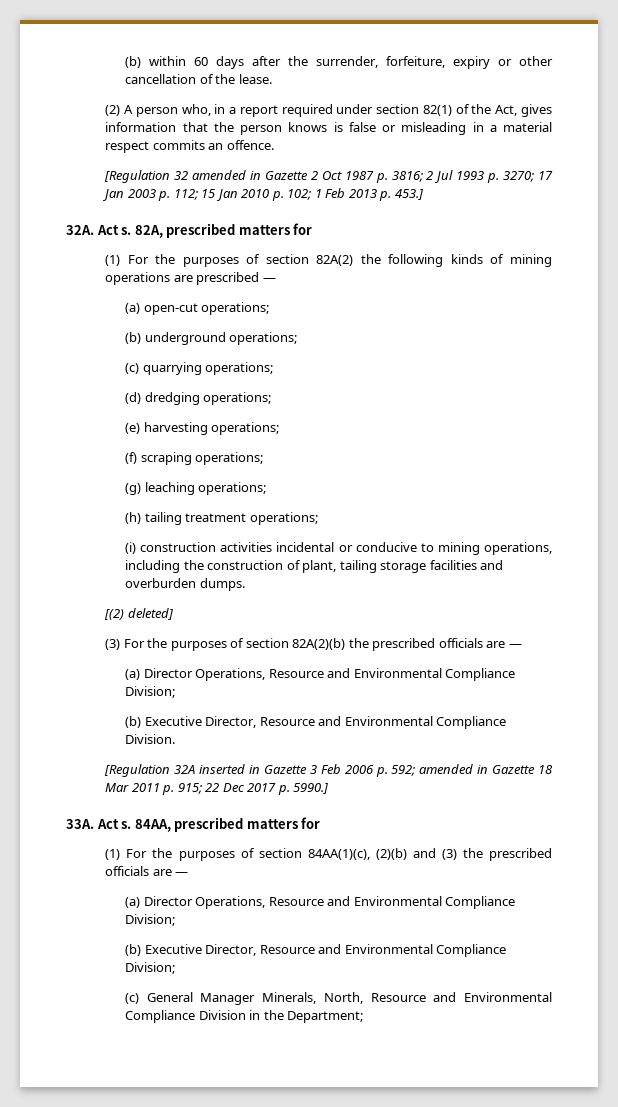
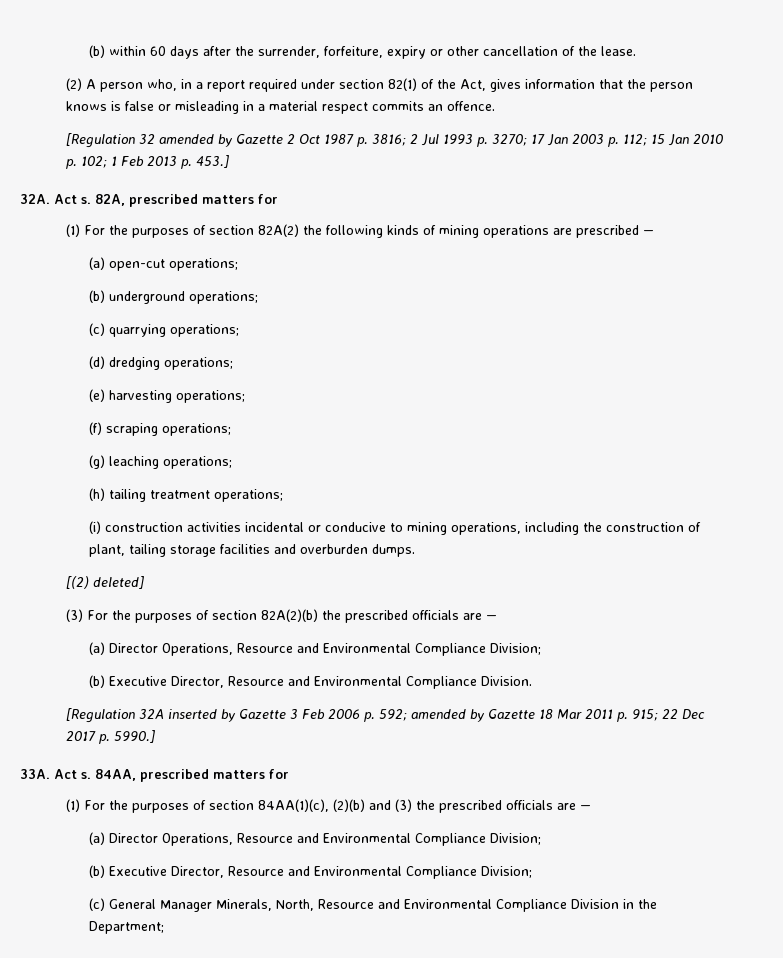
[250,171,262,180] in -> [218,134,234,147] by
[249,765,261,774] in -> [221,709,237,722] by
[477,765,489,774] in -> [470,709,486,722] by

